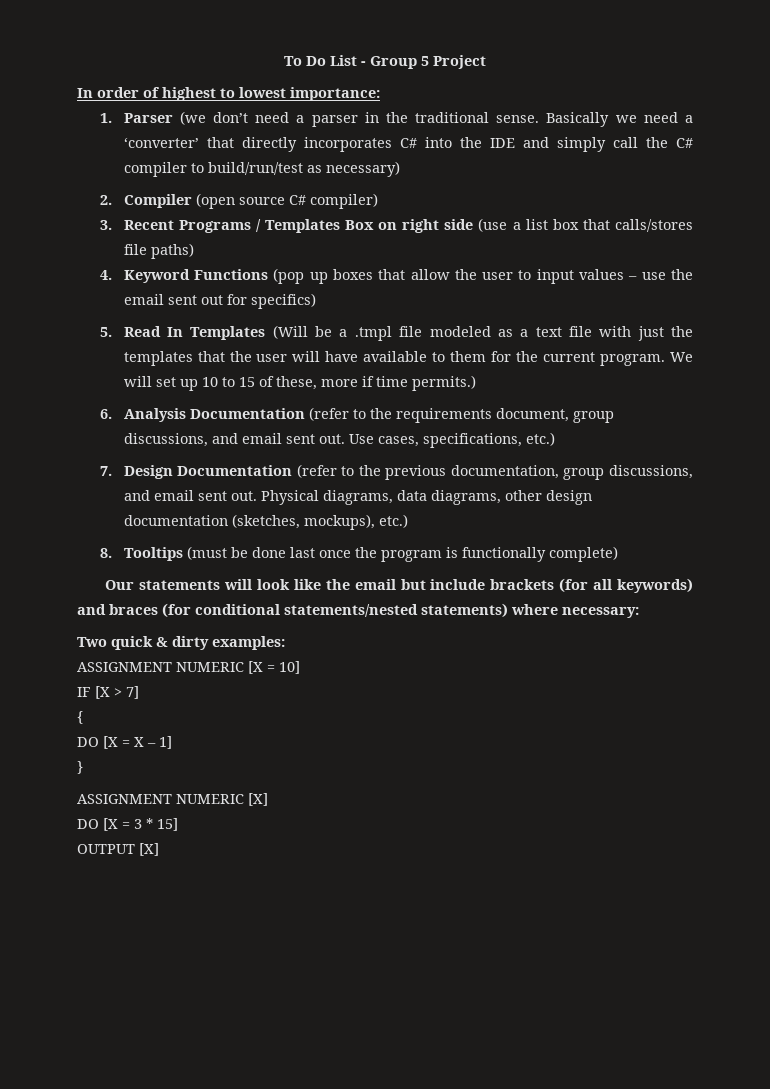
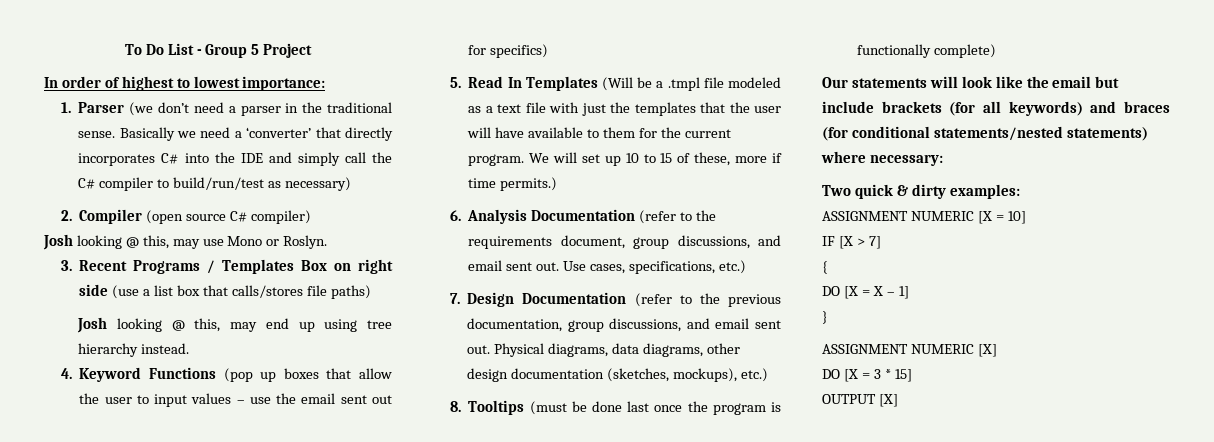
(378, 201) none -> [43,234,328,250] // Josh looking @ this, may use Mono or Roslyn.
(194, 251) none -> [77,317,392,333] [78,343,190,357] // Josh looking @ this, may end up using tree hierarchy instead.

